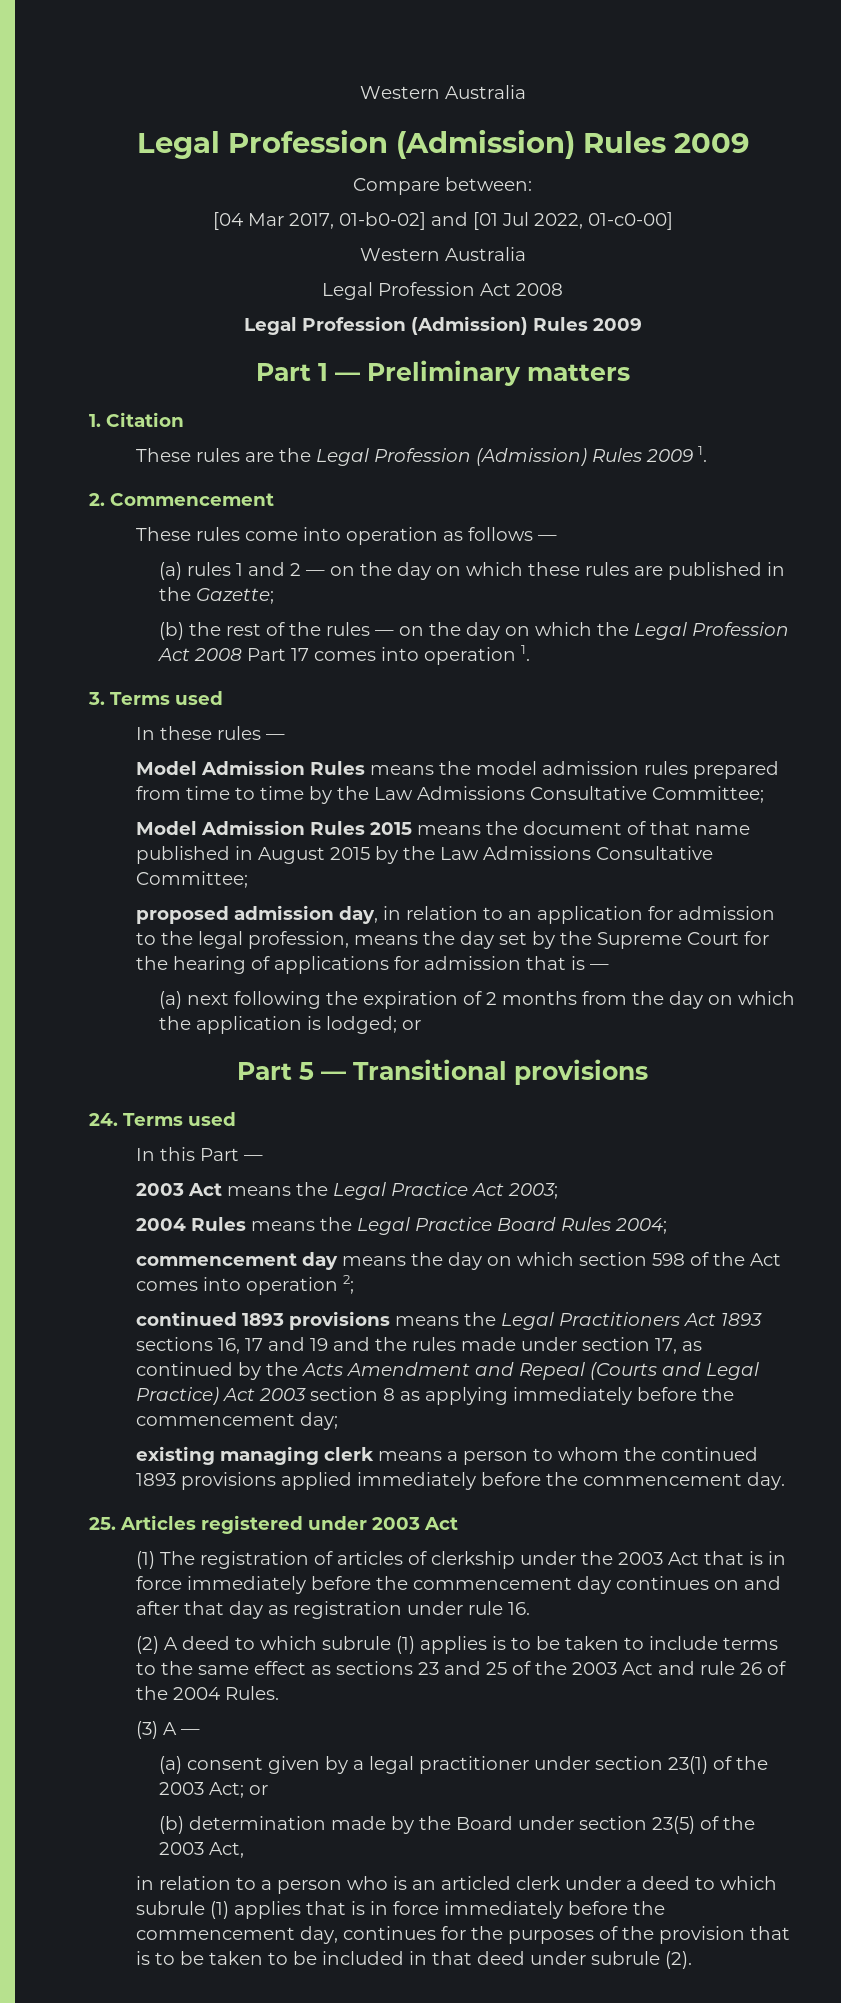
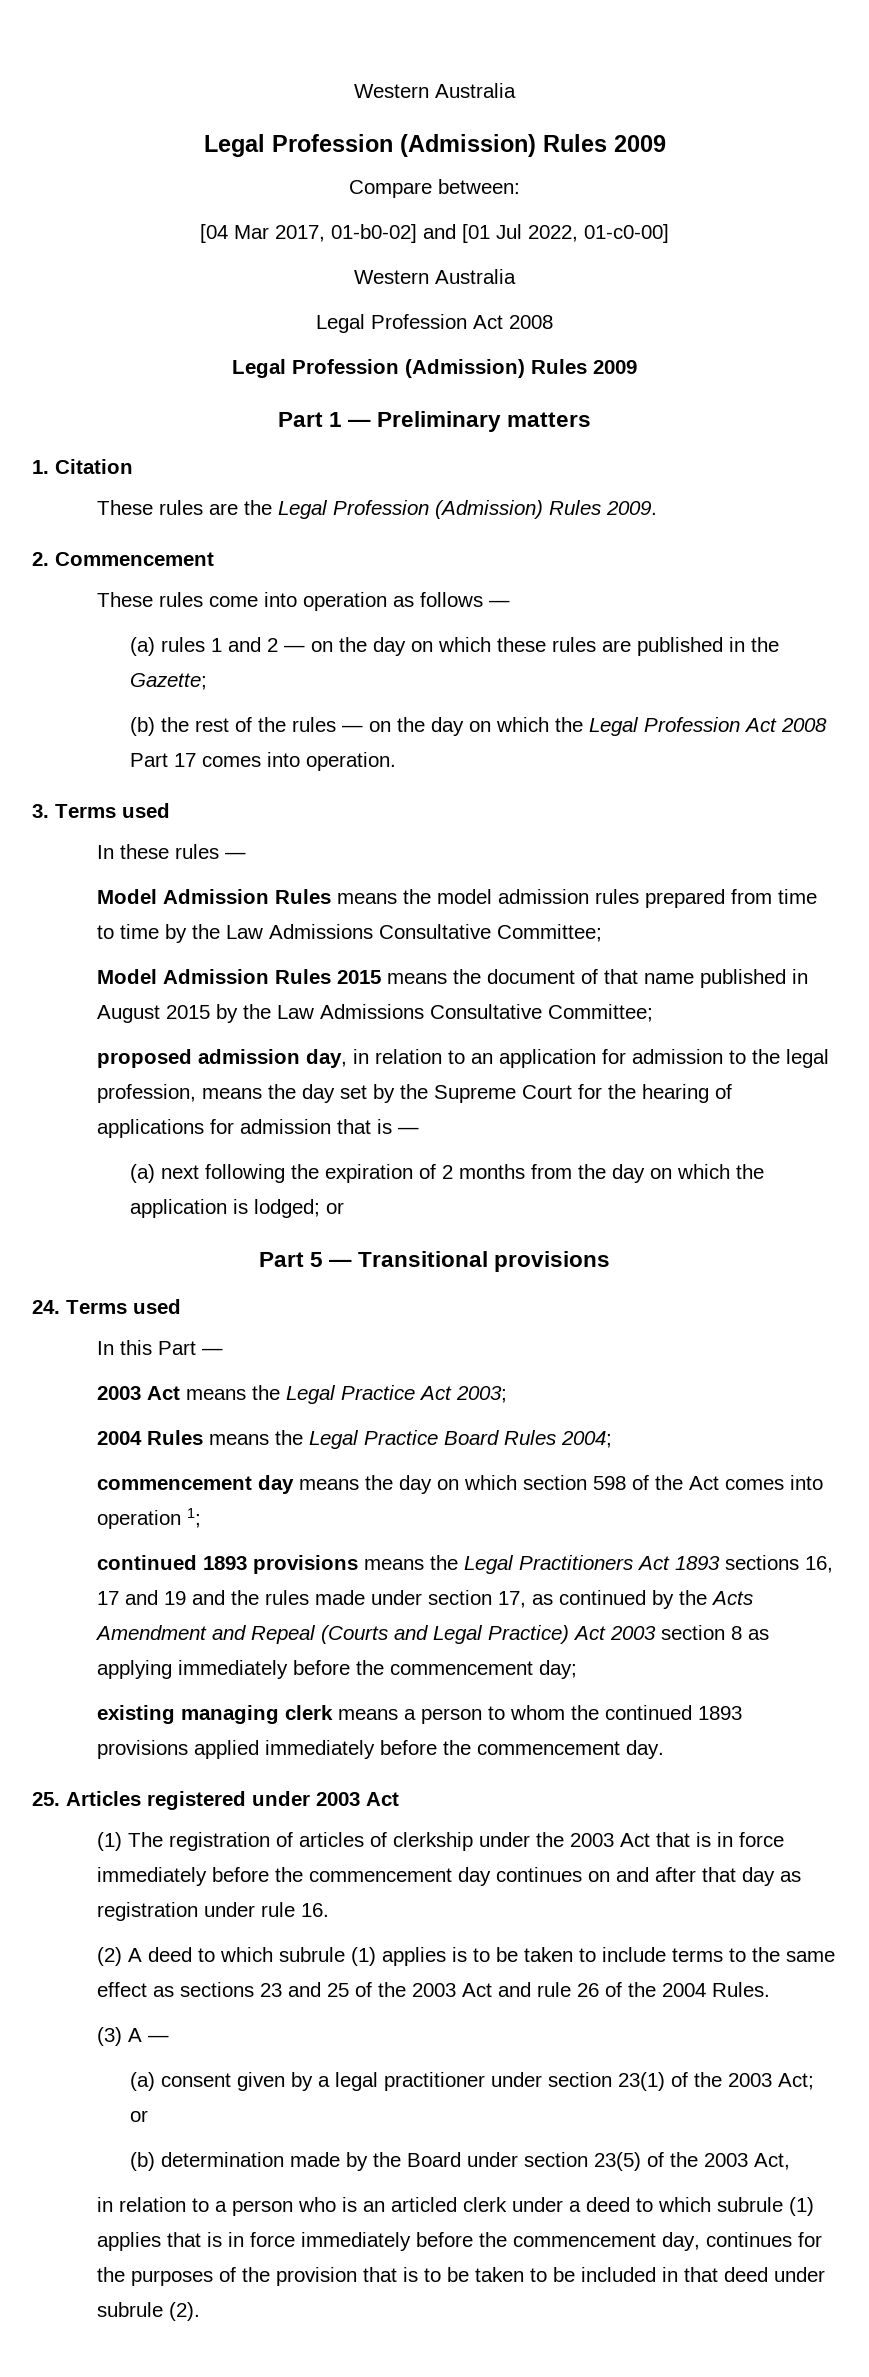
[645,446,707,462] 2009 1. -> [606,501,658,515] 2009.
[424,645,531,665] operation 1. -> [305,752,396,771] operation.
[342,1275,354,1294] 2; -> [187,1508,202,1528] 1;

